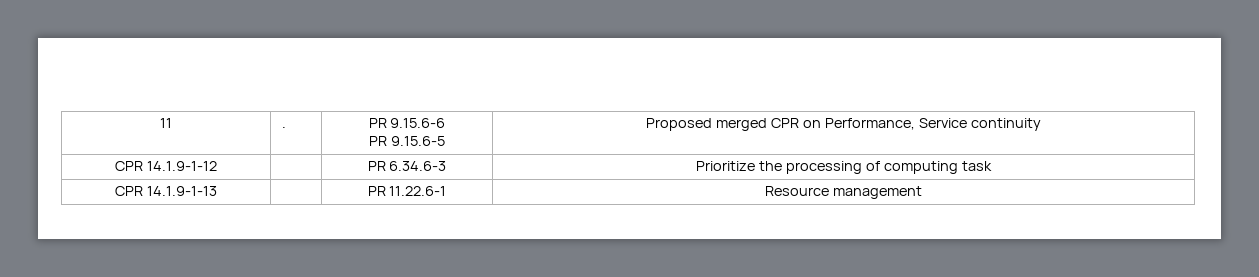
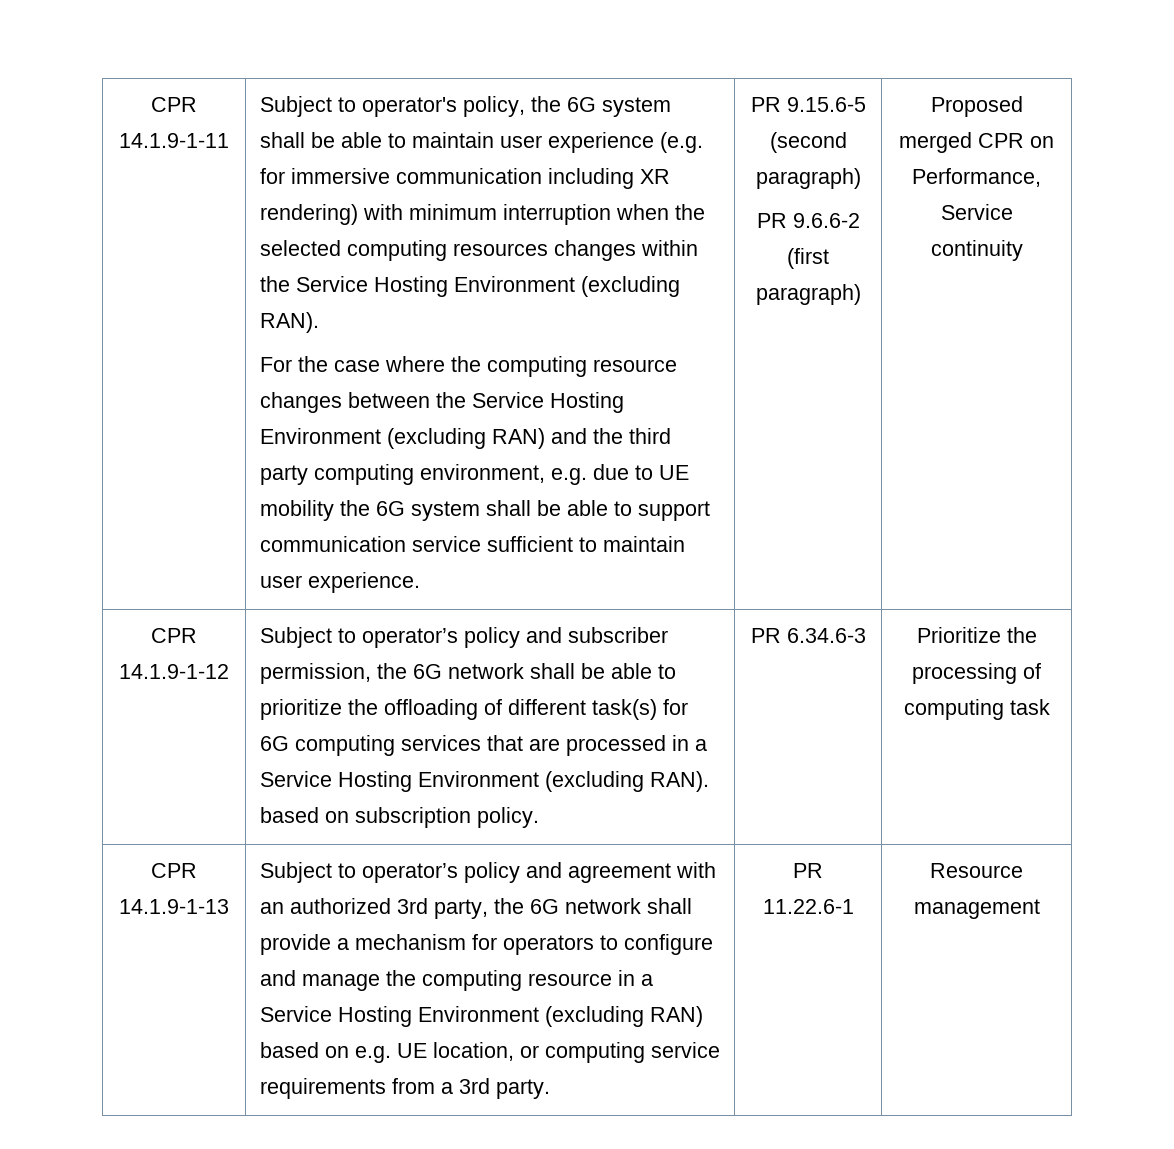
[160,118,172,128] [281,126,286,128] [368,118,446,128] [369,136,445,146] 11 | . | PR 9.15.6-6 // PR 9.15.6-5 -> [151,97,197,112] [119,133,229,148] [259,96,671,117] [259,132,703,153] [259,168,670,189] [259,204,705,225] [259,240,698,261] [259,276,680,297] [259,312,319,333] [259,356,677,377] [259,392,624,413] [259,428,671,449] [259,464,689,485] [259,500,710,521] [259,536,685,552] [259,572,420,593] [750,97,866,112] [769,132,847,153] [755,168,861,189] [756,213,860,228] [787,248,829,269] [755,284,861,305] CPR 14.1.9-1-11 | Subject to operator's policy, the 6G system shall be able to maintain user experience (e.g. for immersive communication including XR rendering) with minimum interruption when the selected computing resources changes within the Service Hosting Environment (excluding RAN). // For the case where the computing resource changes between the Service Hosting Environment (excluding RAN) and the third party computing environment, e.g. due to UE mobility the 6G system shall be able to support communication service sufficient to maintain user experience. | PR 9.15.6-5 (second paragraph) // PR 9.6.6-2 (first paragraph)
(217, 166) none -> [259,627,668,648] [259,663,676,684] [259,699,688,720] [259,735,707,756] [259,771,709,792] [259,807,539,828] Subject to operator’s policy and subscriber permission, the 6G network shall be able to prioritize the offloading of different task(s) for 6G computing services that are processed in a Service Hosting Environment (excluding RAN). based on subscription policy.
(217, 191) none -> [259,862,716,883] [259,898,692,919] [259,934,713,955] [259,970,653,991] [259,1006,703,1027] [259,1042,720,1063] [259,1078,550,1099] Subject to operator’s policy and agreement with an authorized 3rd party, the 6G network shall provide a mechanism for operators to configure and manage the computing resource in a Service Hosting Environment (excluding RAN) based on e.g. UE location, or computing service requirements from a 3rd party.

